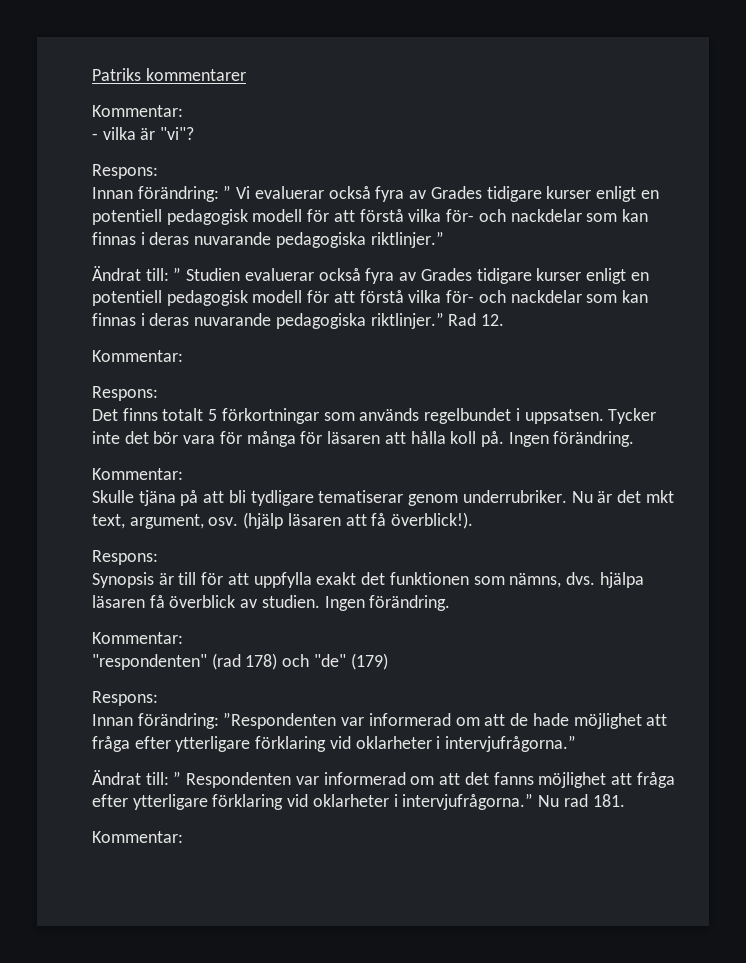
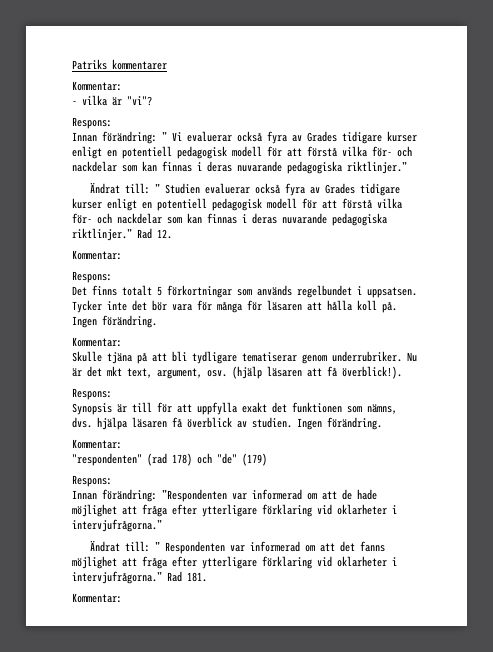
[538,794,588,807] Nu rad -> [167,571,182,582] Rad

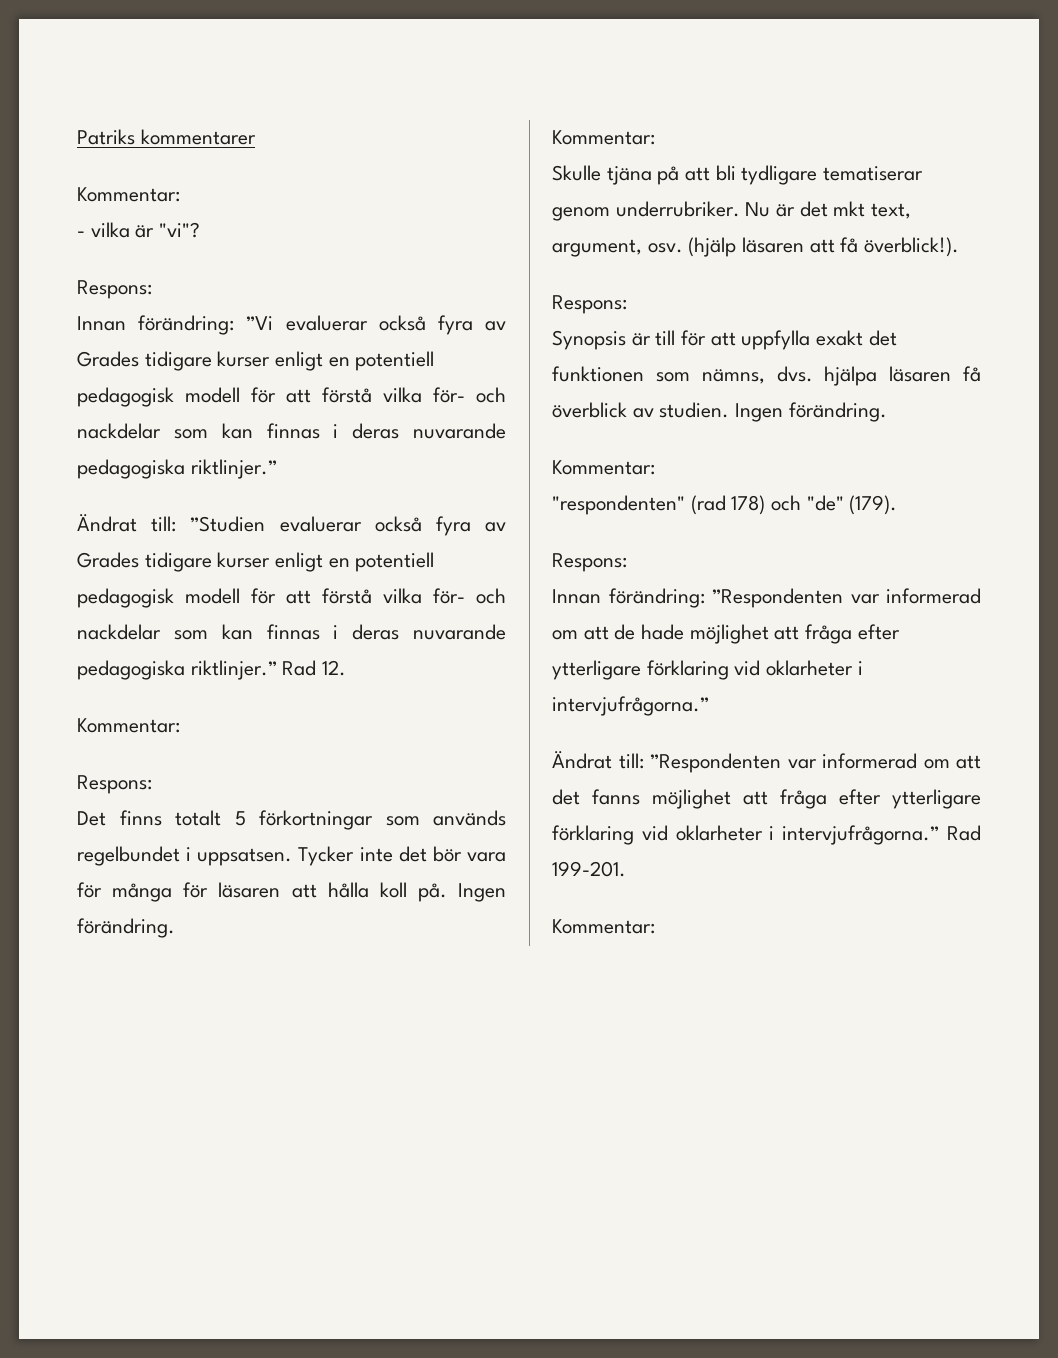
[162,132,182,141] ” Vi -> [246,316,274,330] ”Vi
[154,183,200,194] ” Studien -> [190,516,266,532] ”Studien
[242,453,267,466] (179) -> [849,495,898,515] (179).
[154,541,225,554] ” Respondenten -> [650,753,781,773] ”Respondenten
[187,572,207,582] 181. -> [552,861,626,877] 199-201.

